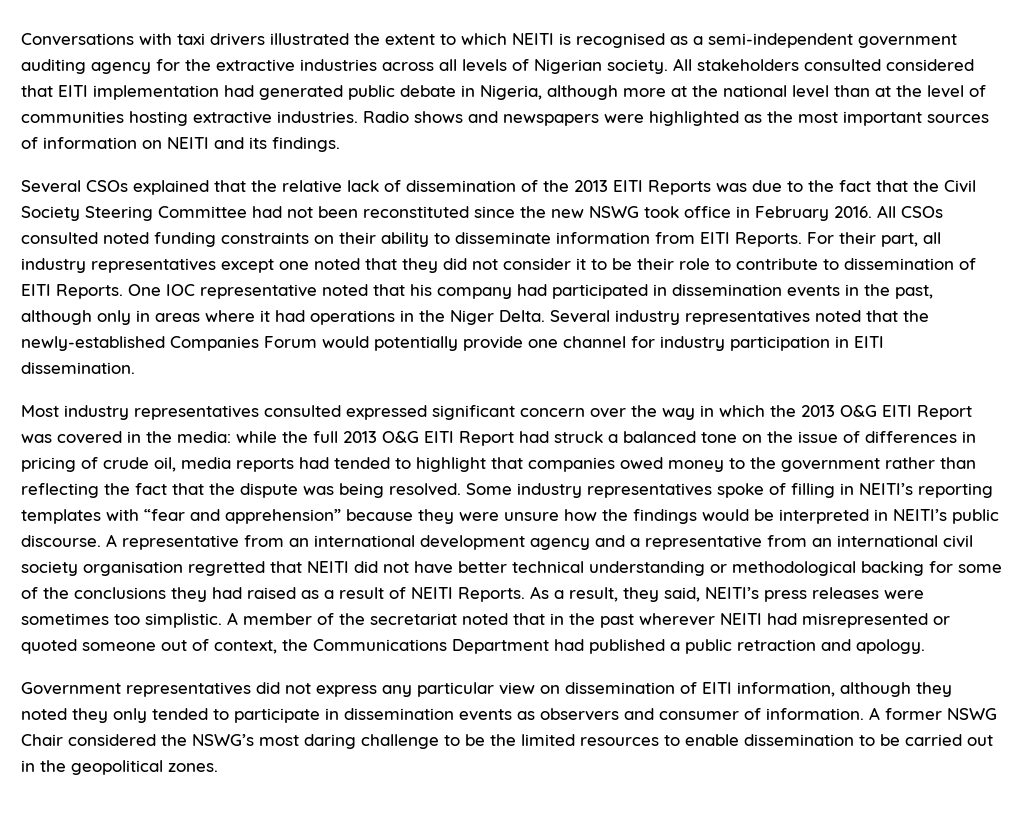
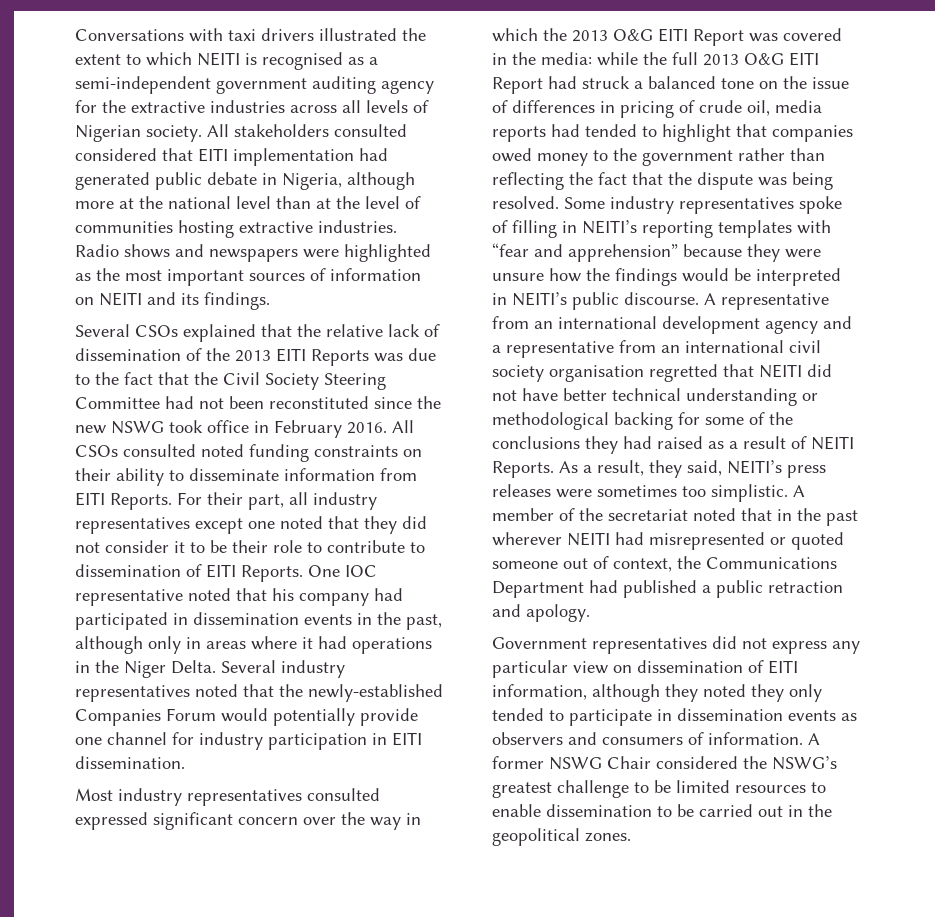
[659,711,739,720] consumer -> [602,737,683,745] consumers
[259,734,356,749] most daring -> [492,782,552,798] greatest
[490,734,516,746] the -> (671, 786) none

